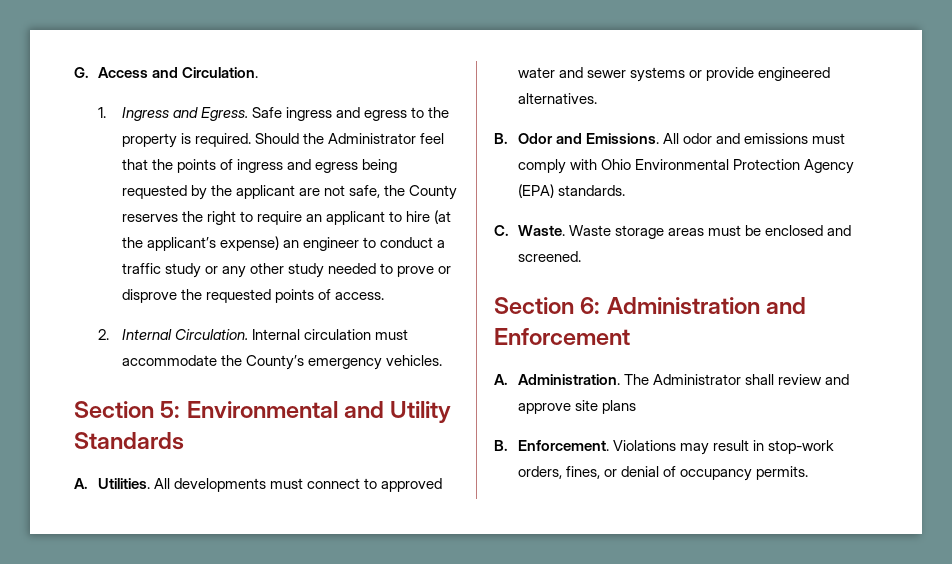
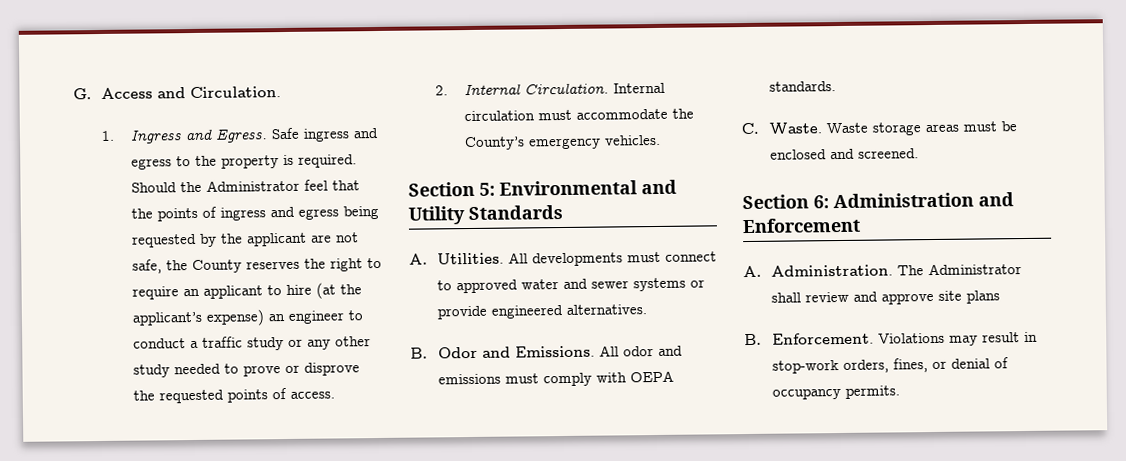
[600,159,855,174] [517,184,554,198] Ohio Environmental Protection Agency (EPA) -> [630,370,675,383] OEPA

